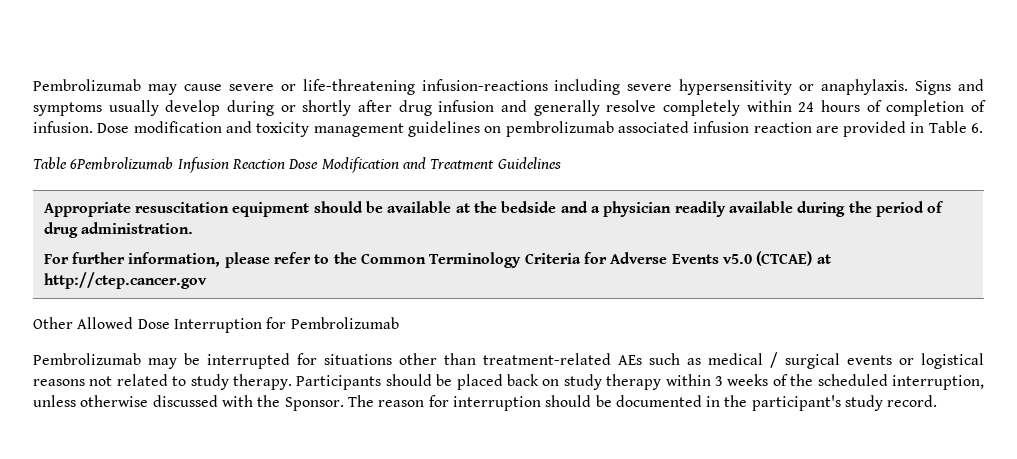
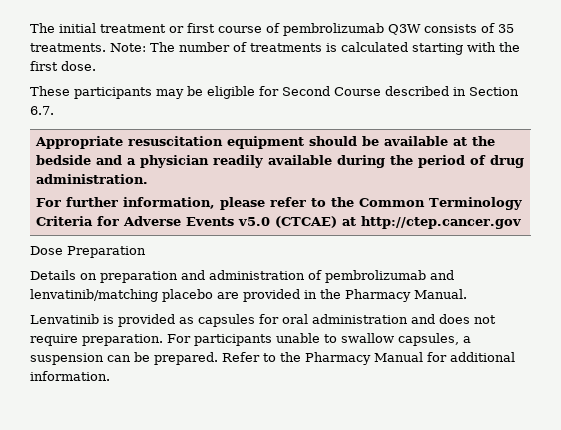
[33,79,984,95] [33,100,986,116] [33,121,984,137] [33,157,561,173] Pembrolizumab may cause severe or life-threatening infusion-reactions including severe hypersensitivity or anaphylaxis. Signs and symptoms usually develop during or shortly after drug infusion and generally resolve completely within 24 hours of completion of infusion. Dose modification and toxicity management guidelines on pembrolizumab associated infusion reaction are provided in Table 6. // Table 6Pembrolizumab Infusion Reaction Dose Modification and Treatment Guidelines -> [30,23,514,36] [30,42,520,55] [30,61,96,71] [30,86,519,99] [30,106,54,115] The initial treatment or first course of pembrolizumab Q3W consists of 35 treatments. Note: The number of treatments is calculated starting with the first dose. // These participants may be eligible for Second Course described in Section 6.7.
[33,317,399,333] [33,352,984,369] [33,374,984,390] [33,395,938,411] Other Allowed Dose Interruption for Pembrolizumab // Pembrolizumab may be interrupted for situations other than treatment-related AEs such as medical / surgical events or logistical reasons not related to study therapy. Participants should be placed back on study therapy within 3 weeks of the scheduled interruption, unless otherwise discussed with the Sponsor. The reason for interruption should be documented in the participant's study record. -> [30,246,146,258] [30,270,454,283] [30,289,467,302] [30,314,496,327] [30,333,471,346] [30,352,515,365] [30,371,110,381] Dose Preparation // Details on preparation and administration of pembrolizumab and lenvatinib/matching placebo are provided in the Pharmacy Manual. // Lenvatinib is provided as capsules for oral administration and does not require preparation. For participants unable to swallow capsules, a suspension can be prepared. Refer to the Pharmacy Manual for additional information.

